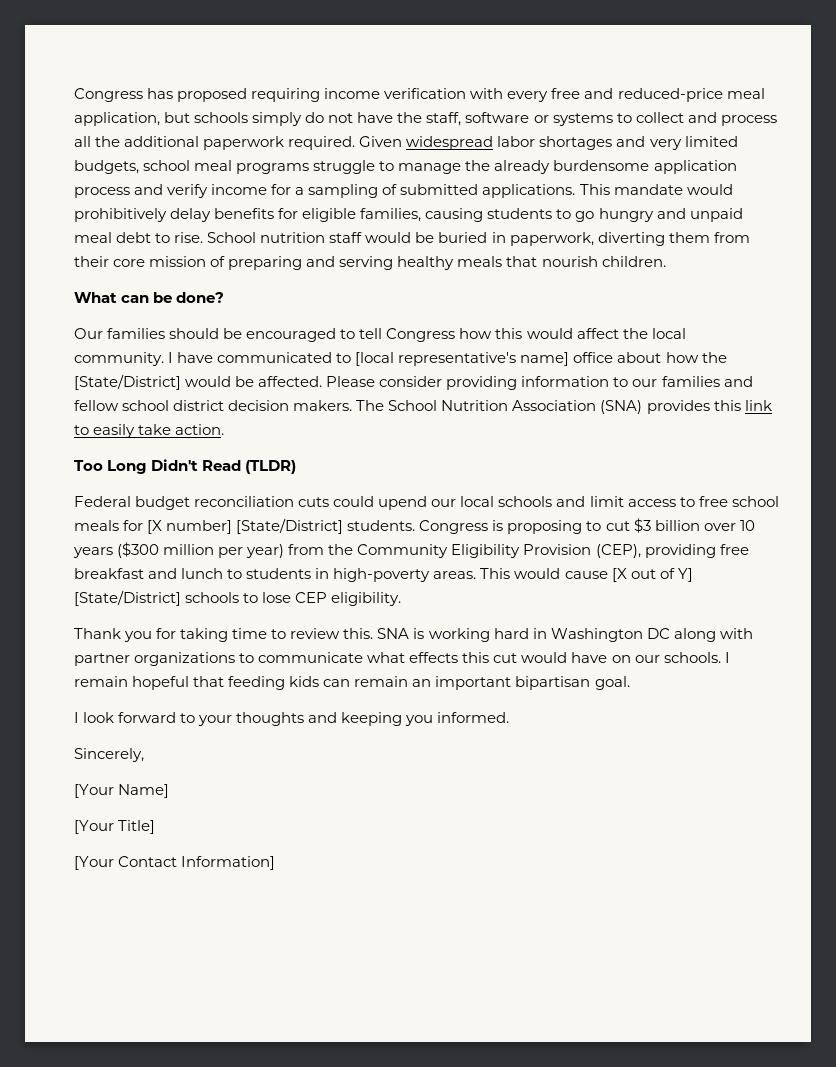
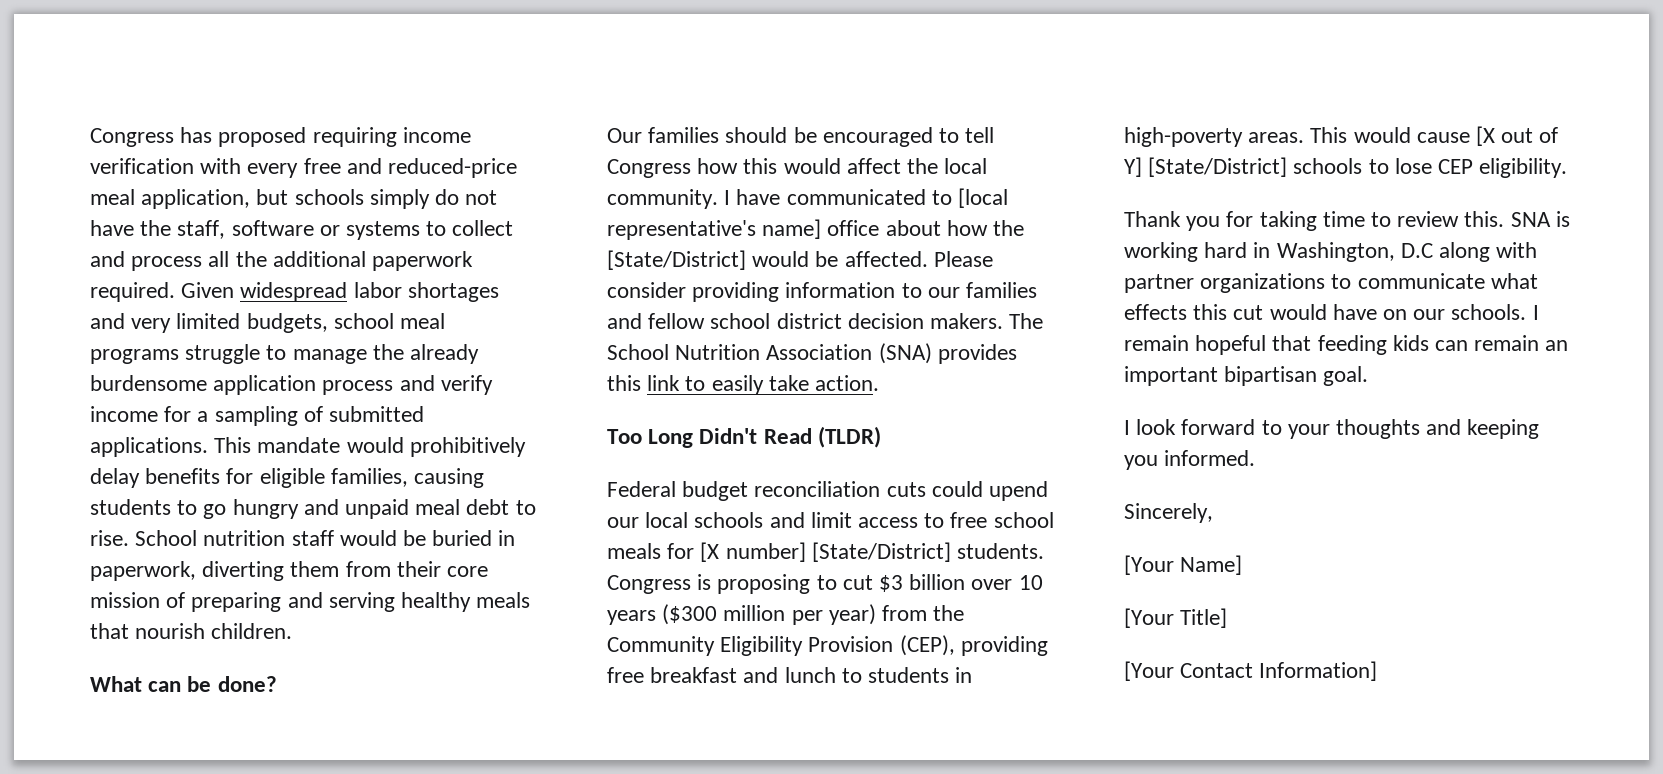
[550,628,670,642] Washington DC -> [1276,242,1433,262] Washington, D.C

